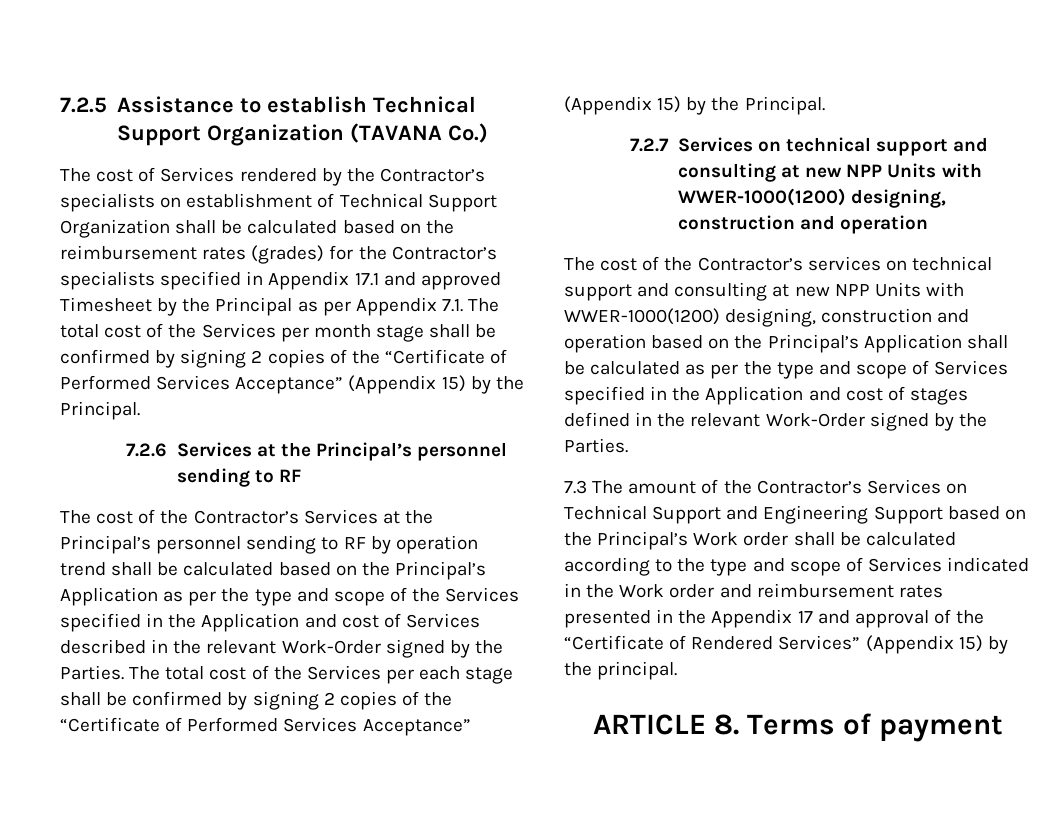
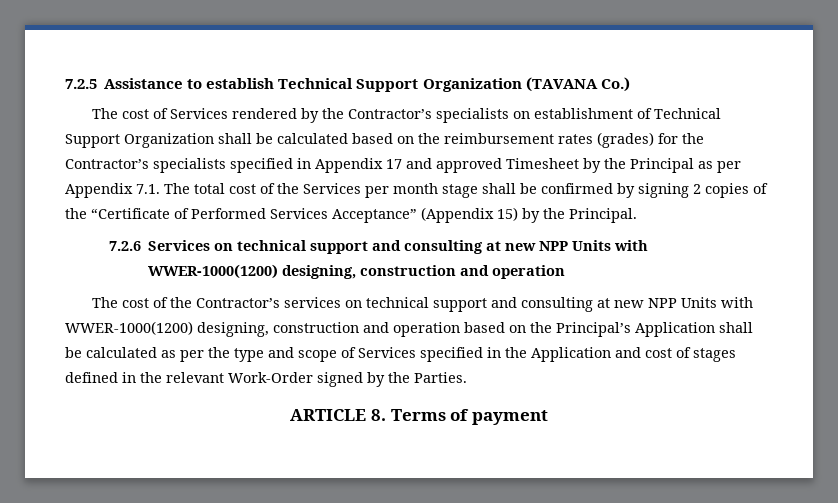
[354,273,379,286] 17.1 -> [386,159,402,169] 17
[257,442,508,461] [176,468,302,487] [60,509,433,524] [60,535,478,554] [60,561,486,580] [60,587,520,606] [60,613,480,632] [60,639,503,658] [60,665,514,684] [60,691,453,710] [60,717,471,736] [564,96,825,115] [630,137,753,152] at the Principal’s personnel sending to RF // The cost of the Contractor’s Services at the Principal’s personnel sending to RF by operation trend shall be calculated based on the Principal’s Application as per the type and scope of the Services specified in the Application and cost of Services described in the relevant Work-Order signed by the Parties. The total cost of the Services per each stage shall be confirmed by signing 2 copies of the “Certificate of Performed Services Acceptance” (Appendix 15) by the Principal. // 7.2.7 Services -> (211, 245) none
[564,479,967,494] [564,505,1026,524] [564,531,956,550] [564,557,1030,576] [564,583,943,598] [564,609,985,628] [564,635,1008,654] [564,661,678,680] // 7.3 The amount of the Contractor’s Services on Technical Support and Engineering Support based on the Principal’s Work order shall be calculated according to the type and scope of Services indicated in the Work order and reimbursement rates presented in the Appendix 17 and approval of the “Certificate of Rendered Services” (Appendix 15) by the principal. -> (467, 377) none

